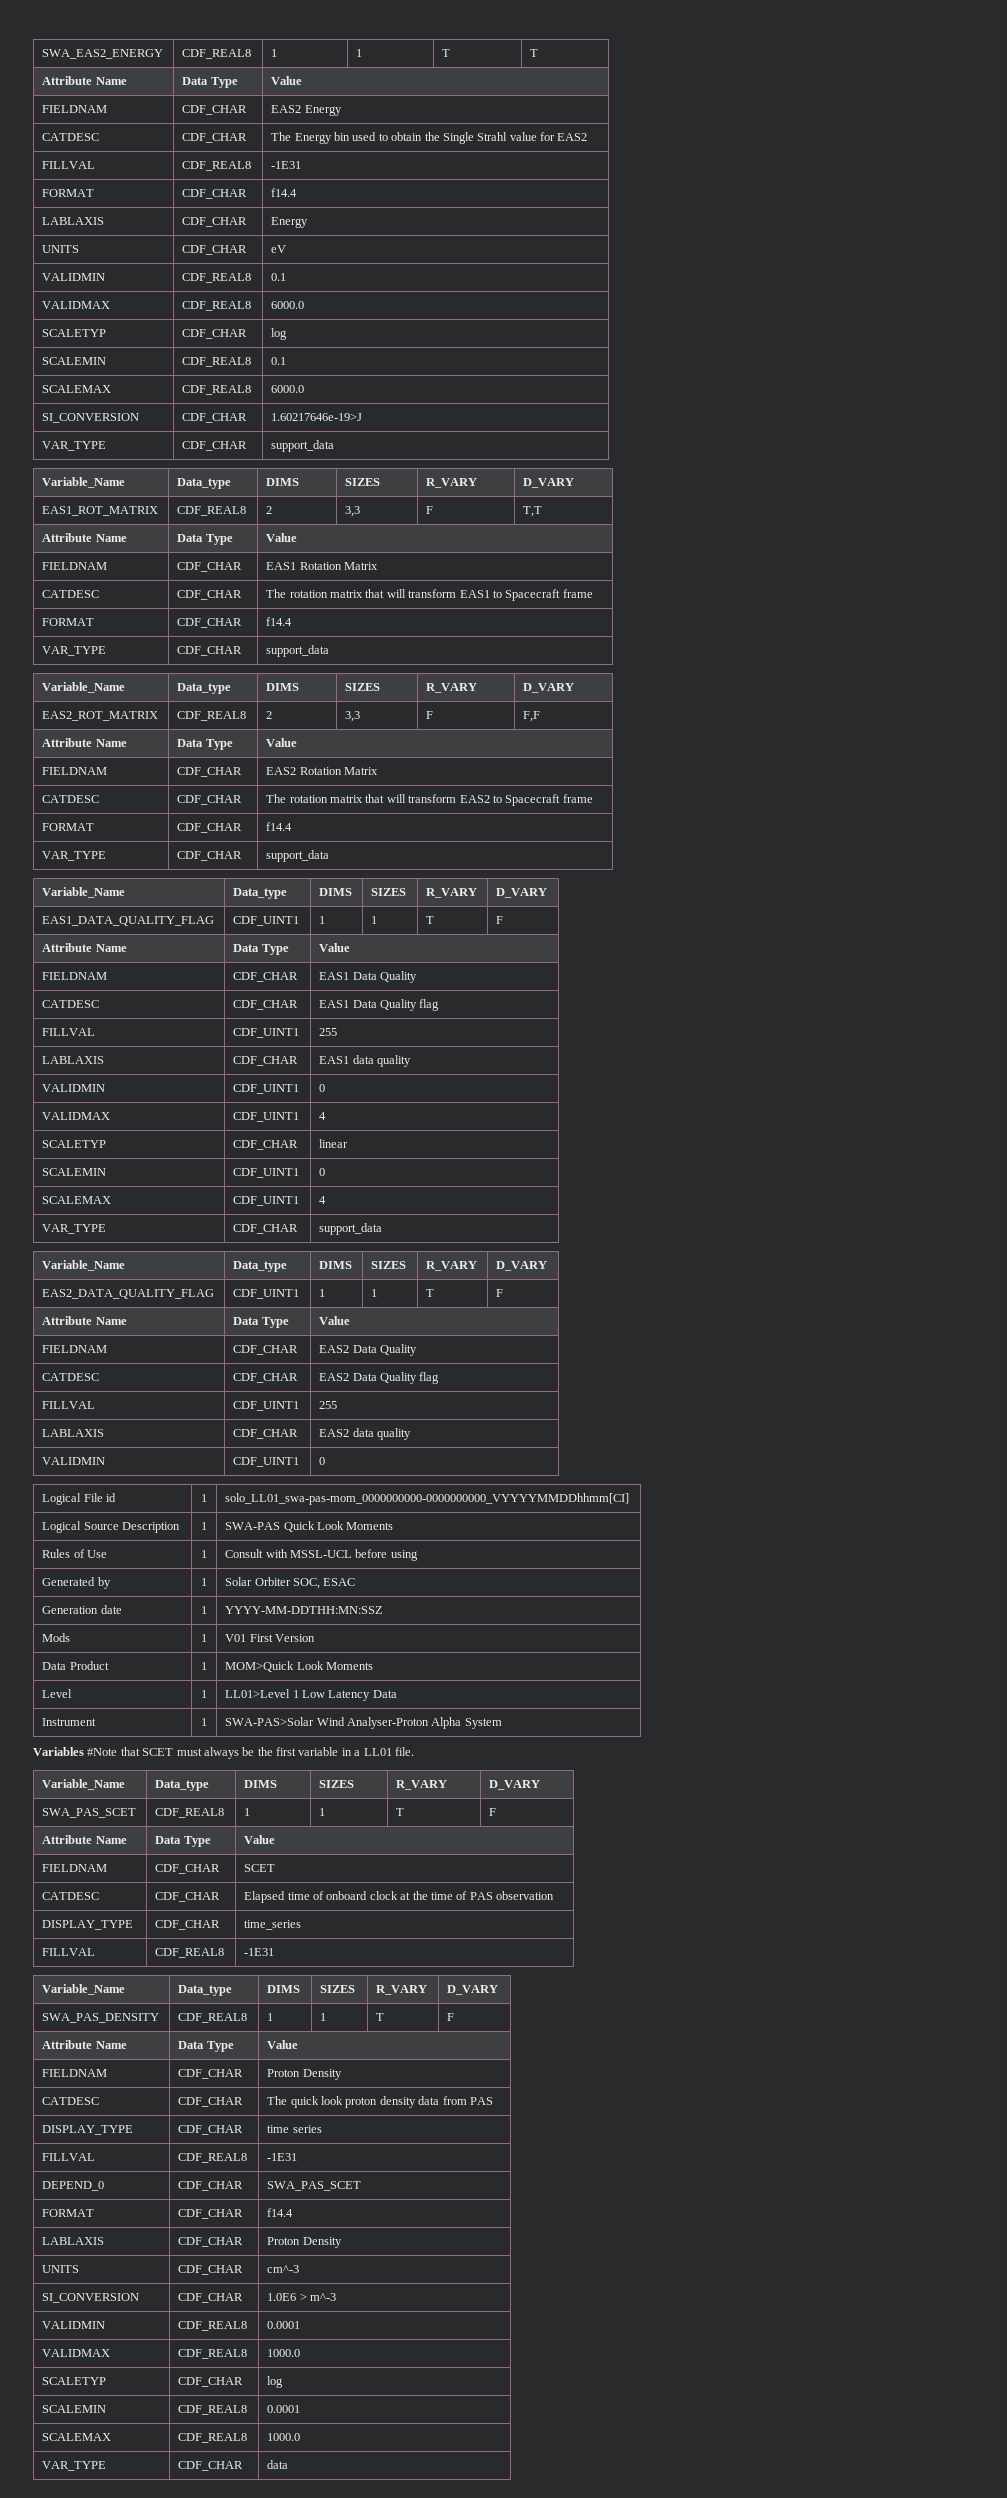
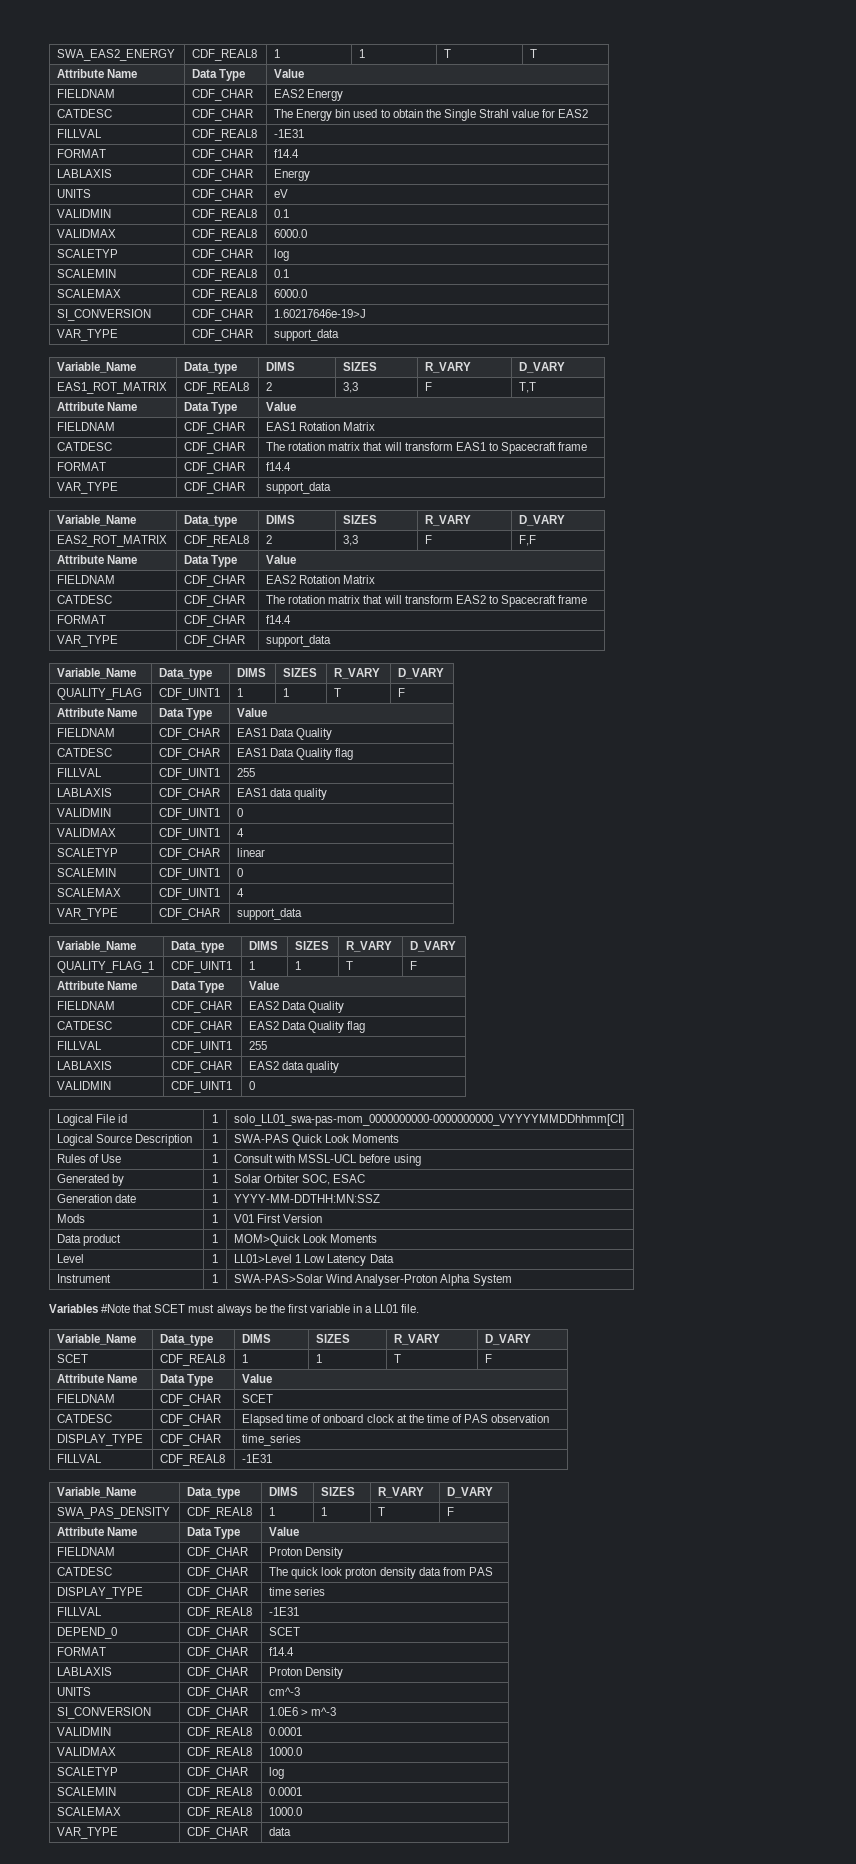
[42,916,215,926] EAS1_DATA_QUALITY_FLAG -> [57,688,143,700] QUALITY_FLAG
[42,1289,215,1299] EAS2_DATA_QUALITY_FLAG -> [57,961,155,973] QUALITY_FLAG_1
[69,1661,109,1670] Product -> [83,1234,122,1246] product
[42,1808,137,1818] SWA_PAS_SCET -> [57,1354,89,1363] SCET
[267,2181,362,2191] SWA_PAS_SCET -> [269,1627,301,1636] SCET

